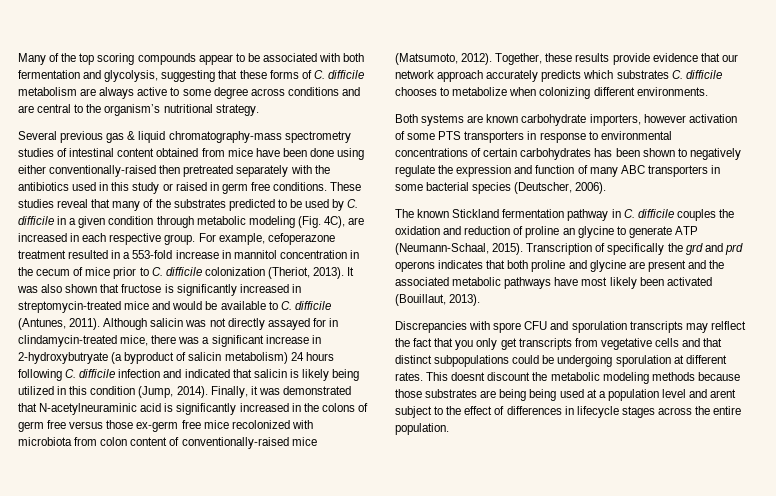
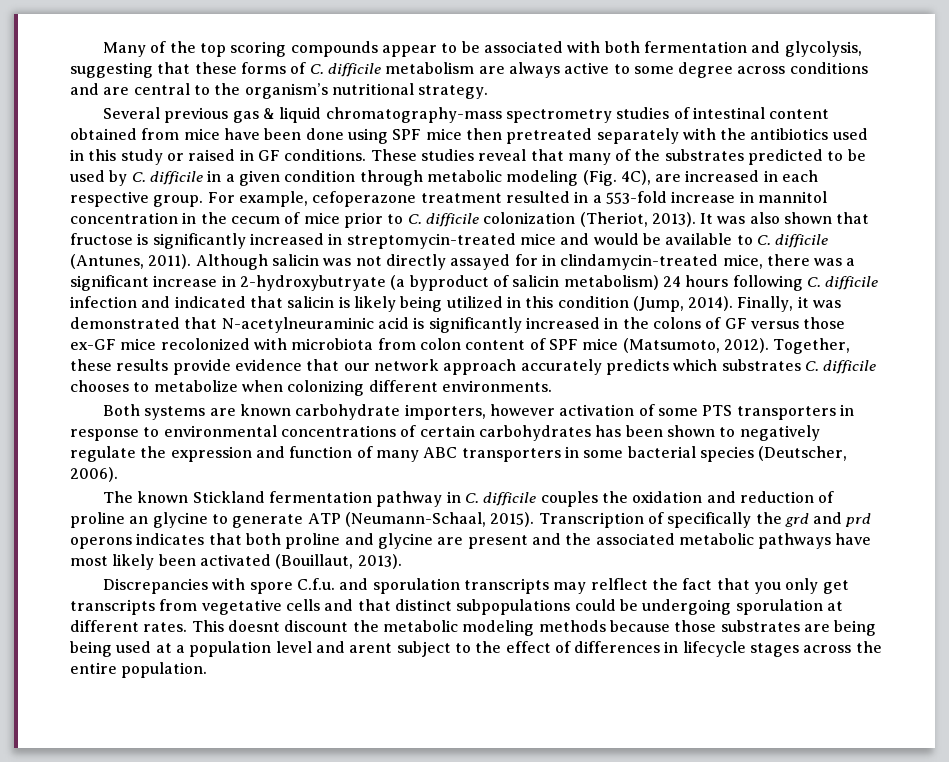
[18,165,157,177] either conventionally-raised -> [392,128,462,140] SPF mice
[221,182,270,194] germ free -> [257,150,280,161] GF
[18,420,201,432] germ free versus those ex-germ free -> [724,317,846,329] [70,339,116,350] GF versus those ex-GF
[181,437,289,449] conventionally-raised -> [548,339,578,350] SPF
[524,321,548,330] CFU -> [297,578,336,590] C.f.u.

